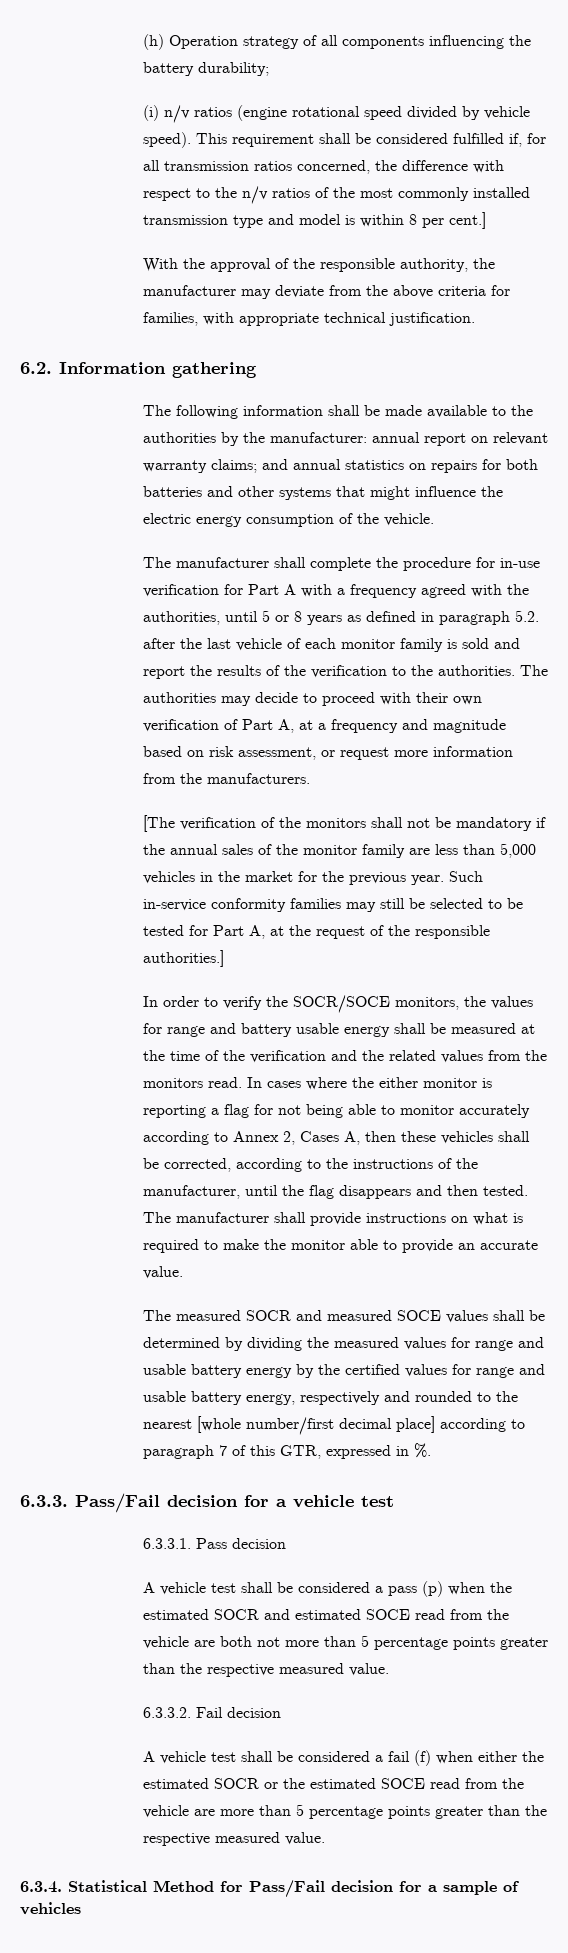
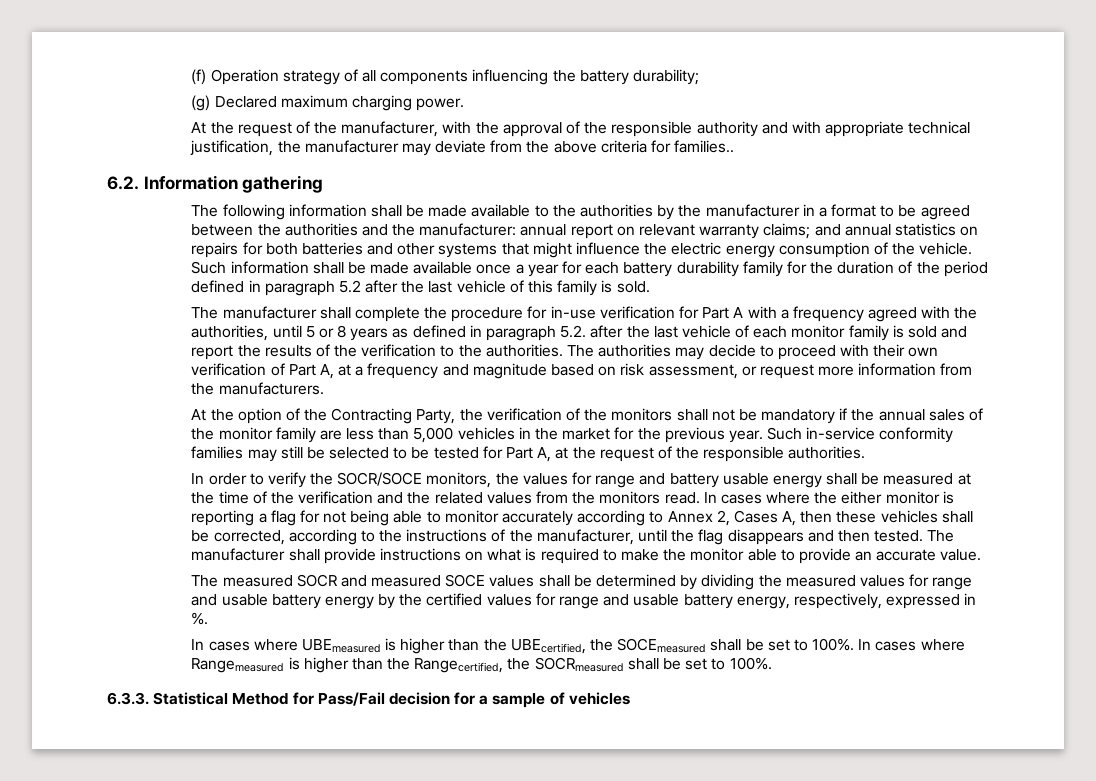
[142,34,164,50] (h) -> [191,69,207,85] (f)
[142,105,530,123] [142,132,546,148] [142,160,504,174] [142,186,530,204] [142,212,486,229] [142,258,178,272] (i) n/v ratios (engine rotational speed divided by vehicle speed). This requirement shall be considered fulfilled if, for all transmission ratios concerned, the difference with respect to the n/v ratios of the most commonly installed transmission type and model is within 8 per cent.] // With -> [191,95,465,111] [191,121,472,137] (g) Declared maximum charging power. // At the request of the manufacturer, with
[399,258,468,272] authority, -> [696,121,971,137] [190,140,274,156] authority and with appropriate technical justification,
[142,312,475,326] families, with appropriate technical justification. -> [674,140,735,153] families..
(265, 437) none -> [705,204,970,220] [191,223,416,236] manufacturer in a format to be agreed between the authorities and the
(434, 519) none -> [191,261,988,277] [191,280,650,296] Such information shall be made available once a year for each battery durability family for the duration of the period defined in paragraph 5.2 after the last vehicle of this family is sold.
[142,815,175,832] [The -> [191,408,483,424] At the option of the Contracting Party, the
[142,950,224,967] authorities.] -> [788,446,866,459] authorities.
[299,1391,518,1405] [142,1416,525,1435] [142,1443,431,1459] [20,1493,394,1513] [142,1538,286,1549] [142,1581,512,1597] [142,1609,509,1620] [142,1635,548,1650] [142,1663,389,1677] [142,1707,281,1718] [142,1750,544,1766] [142,1778,524,1789] [142,1804,547,1819] [142,1832,325,1846] [20,1881,62,1893] respectively and rounded to the nearest [whole number/first decimal place] according to paragraph 7 of this GTR, expressed in %. // 6.3.3. Pass/Fail decision for a vehicle test // 6.3.3.1. Pass decision // A vehicle test shall be considered a pass (p) when the estimated SOCR and estimated SOCE read from the vehicle are both not more than 5 percentage points greater than the respective measured value. // 6.3.3.2. Fail decision // A vehicle test shall be considered a fail (f) when either the estimated SOCR or the estimated SOCE read from the vehicle are more than 5 percentage points greater than the respective measured value. // 6.3.4. -> [793,593,977,609] [191,612,209,625] [191,638,965,654] [191,657,772,673] [107,692,149,705] respectively, expressed in %. // In cases where UBEmeasured is higher than the UBEcertified, the SOCEmeasured shall be set to 100%. In cases where Rangemeasured is higher than the Rangecertified, the SOCRmeasured shall be set to 100%. // 6.3.3.

